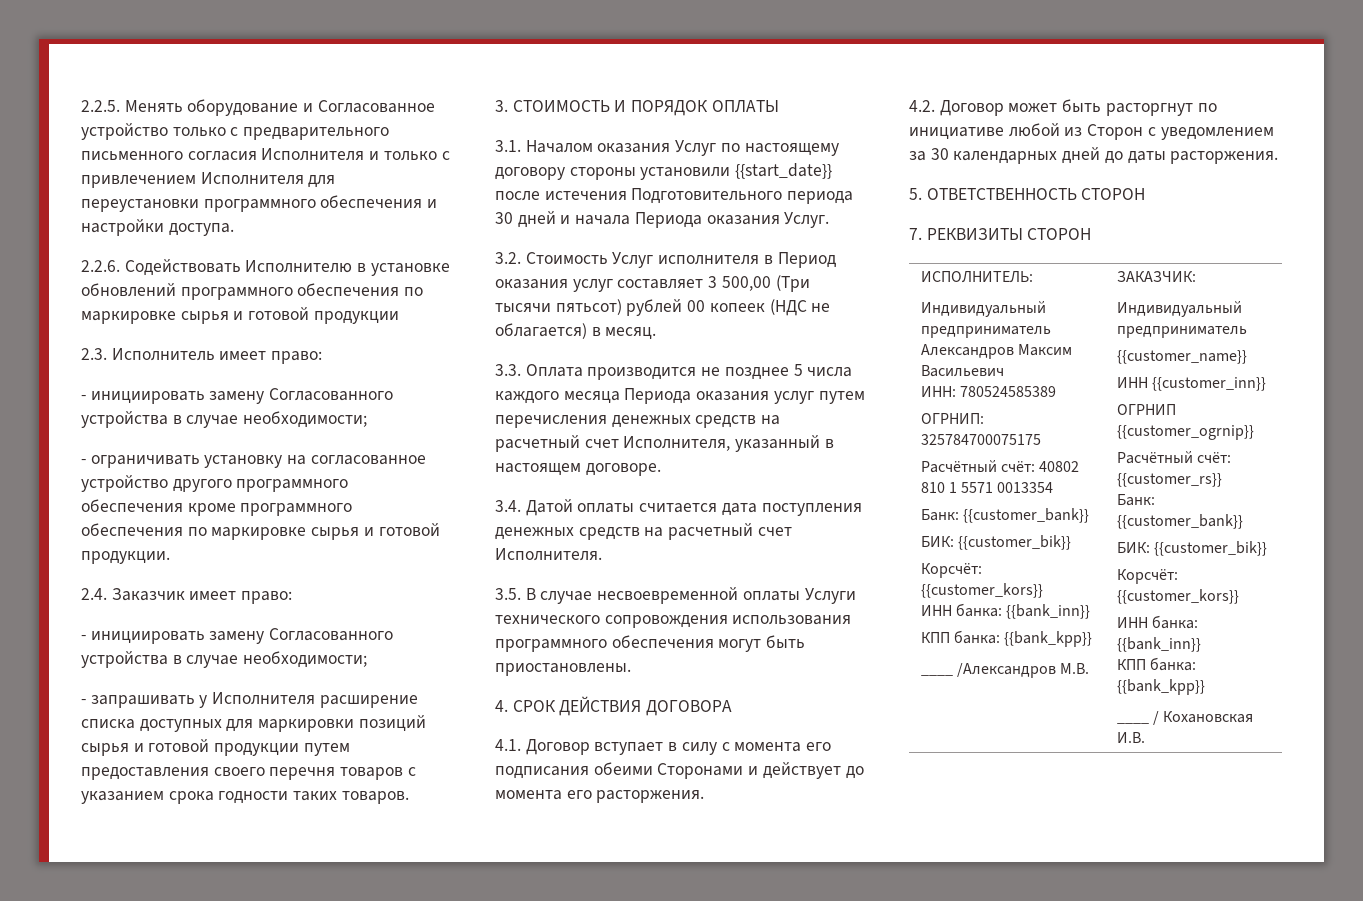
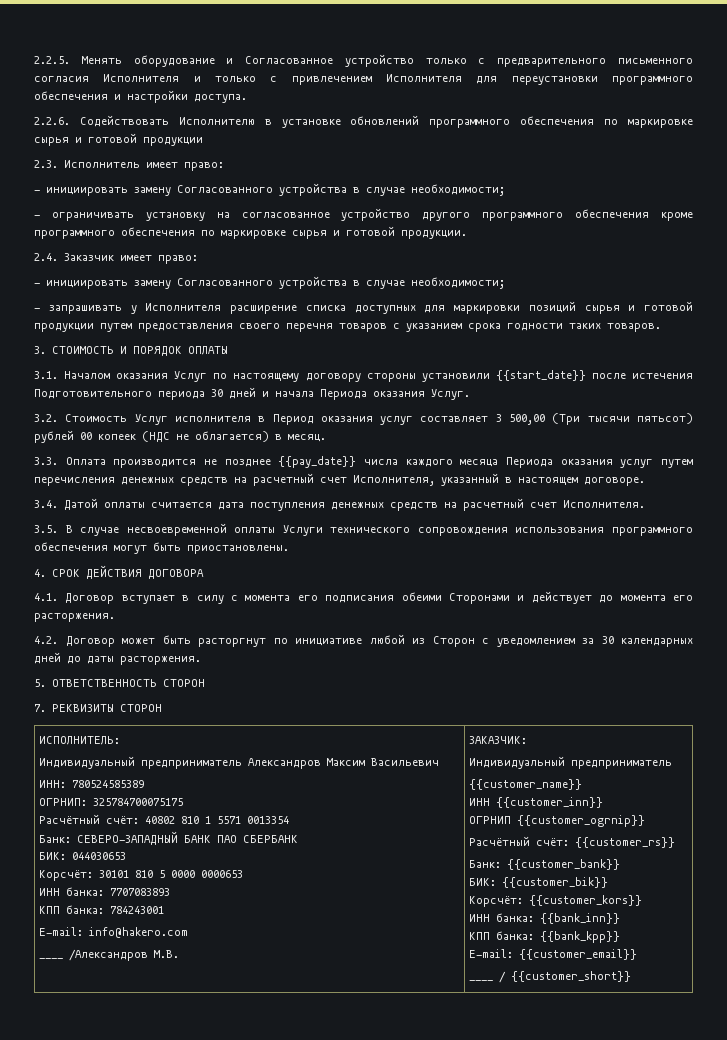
[793,364,803,376] 5 -> [278,456,357,468] {{pay_date}}
[962,508,1089,523] [920,535,1071,550] [920,563,982,578] [920,583,1043,598] [920,603,1091,619] [920,630,1093,647] {{customer_bank}} // БИК: {{customer_bik}} // Корсчёт: {{customer_kors}} // ИНН банка: {{bank_inn}} // КПП банка: {{bank_kpp}} -> [77,831,299,845] [39,852,127,860] [39,870,244,881] [39,887,171,896] [39,905,165,914] [39,927,189,938] СЕВЕРО-ЗАПАДНЫЙ БАНК ПАО СБЕРБАНК // БИК: 044030653 // Корсчёт: 30101 810 5 0000 0000653 // ИНН банка: 7707083893 // КПП банка: 784243001 // E-mail: info@hakero.com
(1205, 687) none -> [469,949,638,960] // E-mail: {{customer_email}}
[1163,711,1254,723] [1116,732,1145,743] Кохановская И.В. -> [511,971,632,982] {{customer_short}}

